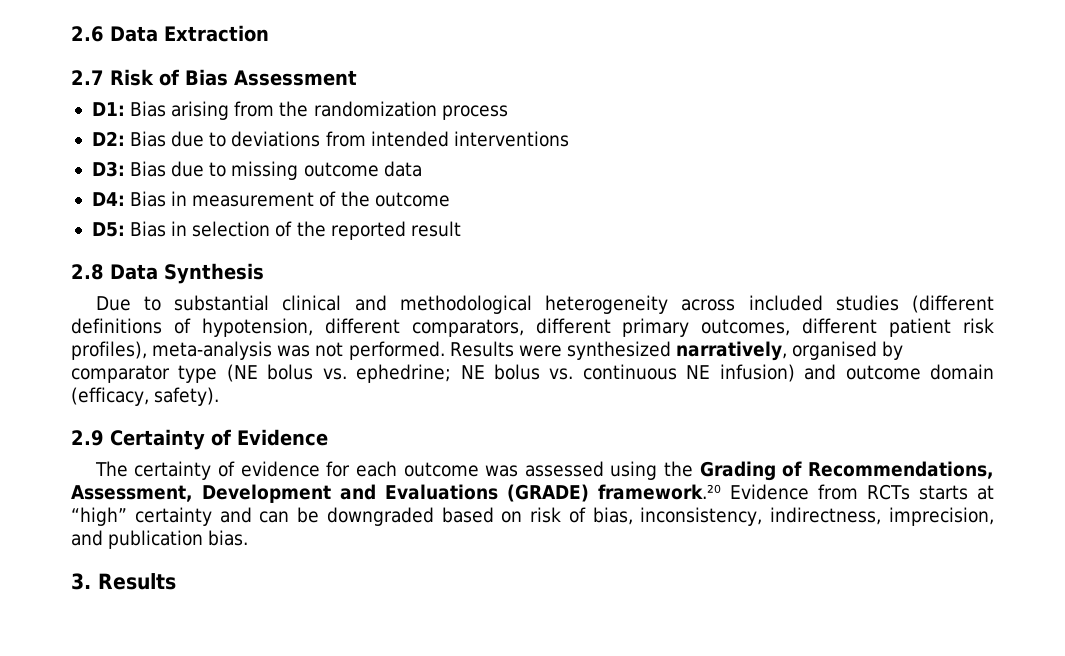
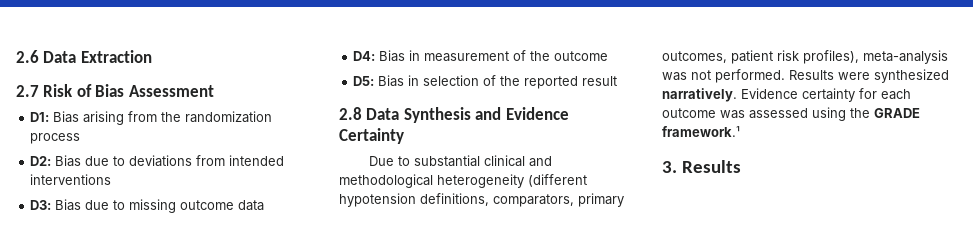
(264, 273) none -> [475,107,569,120] [339,128,404,144] and Evidence Certainty
[681,295,994,313] [71,318,611,337] across included studies (different definitions of hypotension, different comparators, different -> [528,174,587,187] [339,193,574,207] (different hypotension definitions, comparators,
[802,318,878,334] different -> (727, 57) none
[676,341,904,361] [71,364,995,383] [71,387,220,406] [71,429,328,450] [94,461,320,480] narratively, organised by comparator type (NE bolus vs. ephedrine; NE bolus vs. continuous NE infusion) and outcome domain (efficacy, safety). // 2.9 Certainty of Evidence // The certainty of evidence -> [662,88,855,102] narratively. Evidence certainty
[699,461,994,481] [71,484,995,503] [71,507,994,526] [71,530,249,549] Grading of Recommendations, Assessment, Development and Evaluations (GRADE) framework.²⁰ Evidence from RCTs starts at “high” certainty and can be downgraded based on risk of bias, inconsistency, indirectness, imprecision, and publication bias. -> [874,108,920,118] [662,126,740,137] GRADE framework.¹

